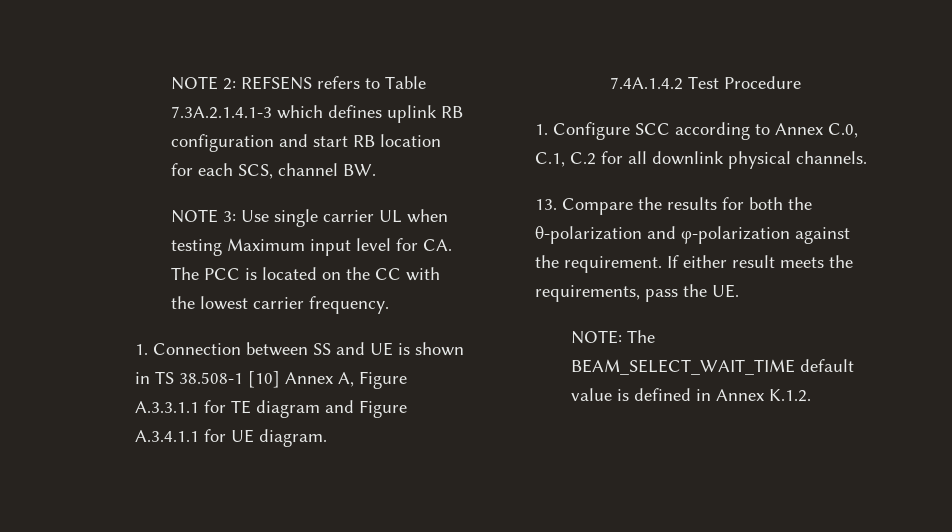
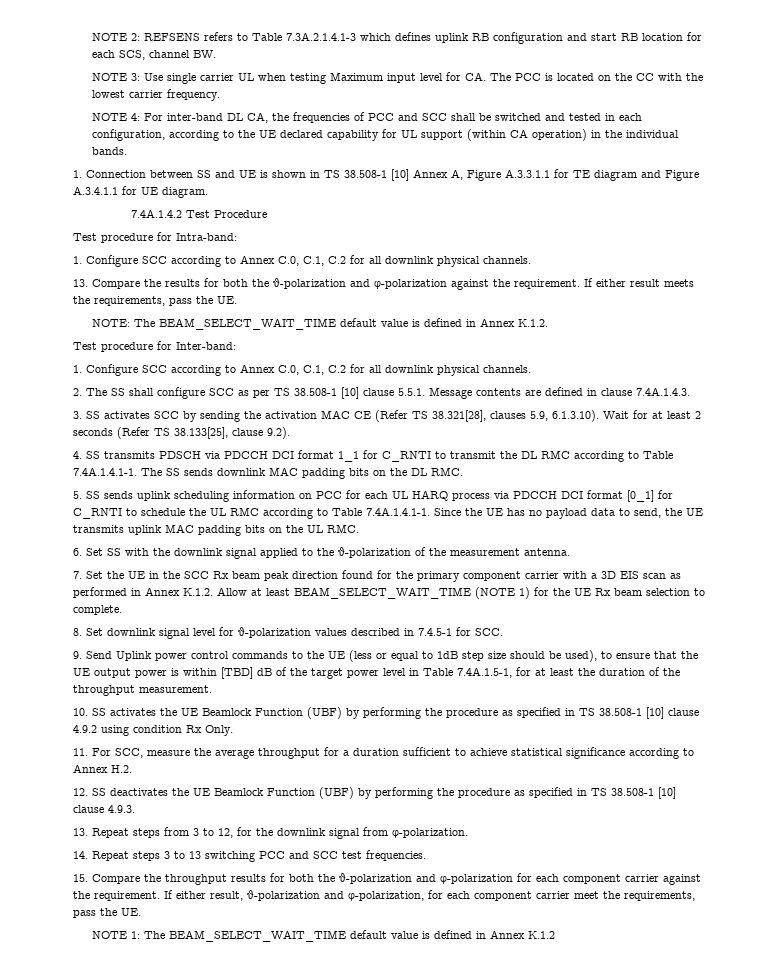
(390, 305) none -> [91,112,642,123] [91,129,679,141] [91,147,127,155] // NOTE 4: For inter-band DL CA, the frequencies of PCC and SCC shall be switched and tested in each configuration, according to the UE declared capability for UL support (within CA operation) in the individual bands.
(801, 82) none -> [72,232,237,243] // Test procedure for Intra-band:
(812, 395) none -> [72,341,236,352] [72,364,531,376] [72,387,690,399] [72,410,701,422] [72,427,290,439] [72,450,673,462] [72,467,463,479] [72,490,673,502] [72,507,703,519] [72,524,359,536] [72,547,570,559] [72,570,681,582] [72,587,705,599] [72,605,122,615] [72,627,503,639] [72,650,698,662] [72,667,680,679] [72,685,212,696] [72,707,699,719] [72,725,233,736] [72,747,694,759] [72,764,132,773] [72,787,676,799] [72,805,135,813] [72,827,468,839] [72,850,426,862] [72,873,701,885] [72,890,695,901] [72,908,141,918] [91,930,555,942] // Test procedure for Inter-band: // 1. Configure SCC according to Annex C.0, C.1, C.2 for all downlink physical channels. // 2. The SS shall configure SCC as per TS 38.508-1 [10] clause 5.5.1. Message contents are defined in clause 7.4A.1.4.3. // 3. SS activates SCC by sending the activation MAC CE (Refer TS 38.321[28], clauses 5.9, 6.1.3.10). Wait for at least 2 seconds (Refer TS 38.133[25], clause 9.2). // 4. SS transmits PDSCH via PDCCH DCI format 1_1 for C_RNTI to transmit the DL RMC according to Table 7.4A.1.4.1-1. The SS sends downlink MAC padding bits on the DL RMC. // 5. SS sends uplink scheduling information on PCC for each UL HARQ process via PDCCH DCI format [0_1] for C_RNTI to schedule the UL RMC according to Table 7.4A.1.4.1-1. Since the UE has no payload data to send, the UE transmits uplink MAC padding bits on the UL RMC. // 6. Set SS with the downlink signal applied to the θ-polarization of the measurement antenna. // 7. Set the UE in the SCC Rx beam peak direction found for the primary component carrier with a 3D EIS scan as performed in Annex K.1.2. Allow at least BEAM_SELECT_WAIT_TIME (NOTE 1) for the UE Rx beam selection to complete. // 8. Set downlink signal level for θ-polarization values described in 7.4.5-1 for SCC. // 9. Send Uplink power control commands to the UE (less or equal to 1dB step size should be used), to ensure that the UE output power is within [TBD] dB of the target power level in Table 7.4A.1.5-1, for at least the duration of the throughput measurement. // 10. SS activates the UE Beamlock Function (UBF) by performing the procedure as specified in TS 38.508-1 [10] clause 4.9.2 using condition Rx Only. // 11. For SCC, measure the average throughput for a duration sufficient to achieve statistical significance according to Annex H.2. // 12. SS deactivates the UE Beamlock Function (UBF) by performing the procedure as specified in TS 38.508-1 [10] clause 4.9.3. // 13. Repeat steps from 3 to 12, for the downlink signal from φ-polarization. // 14. Repeat steps 3 to 13 switching PCC and SCC test frequencies. // 15. Compare the throughput results for both the θ-polarization and φ-polarization for each component carrier against the requirement. If either result, θ-polarization and φ-polarization, for each component carrier meet the requirements, pass the UE. // NOTE 1: The BEAM_SELECT_WAIT_TIME default value is defined in Annex K.1.2

